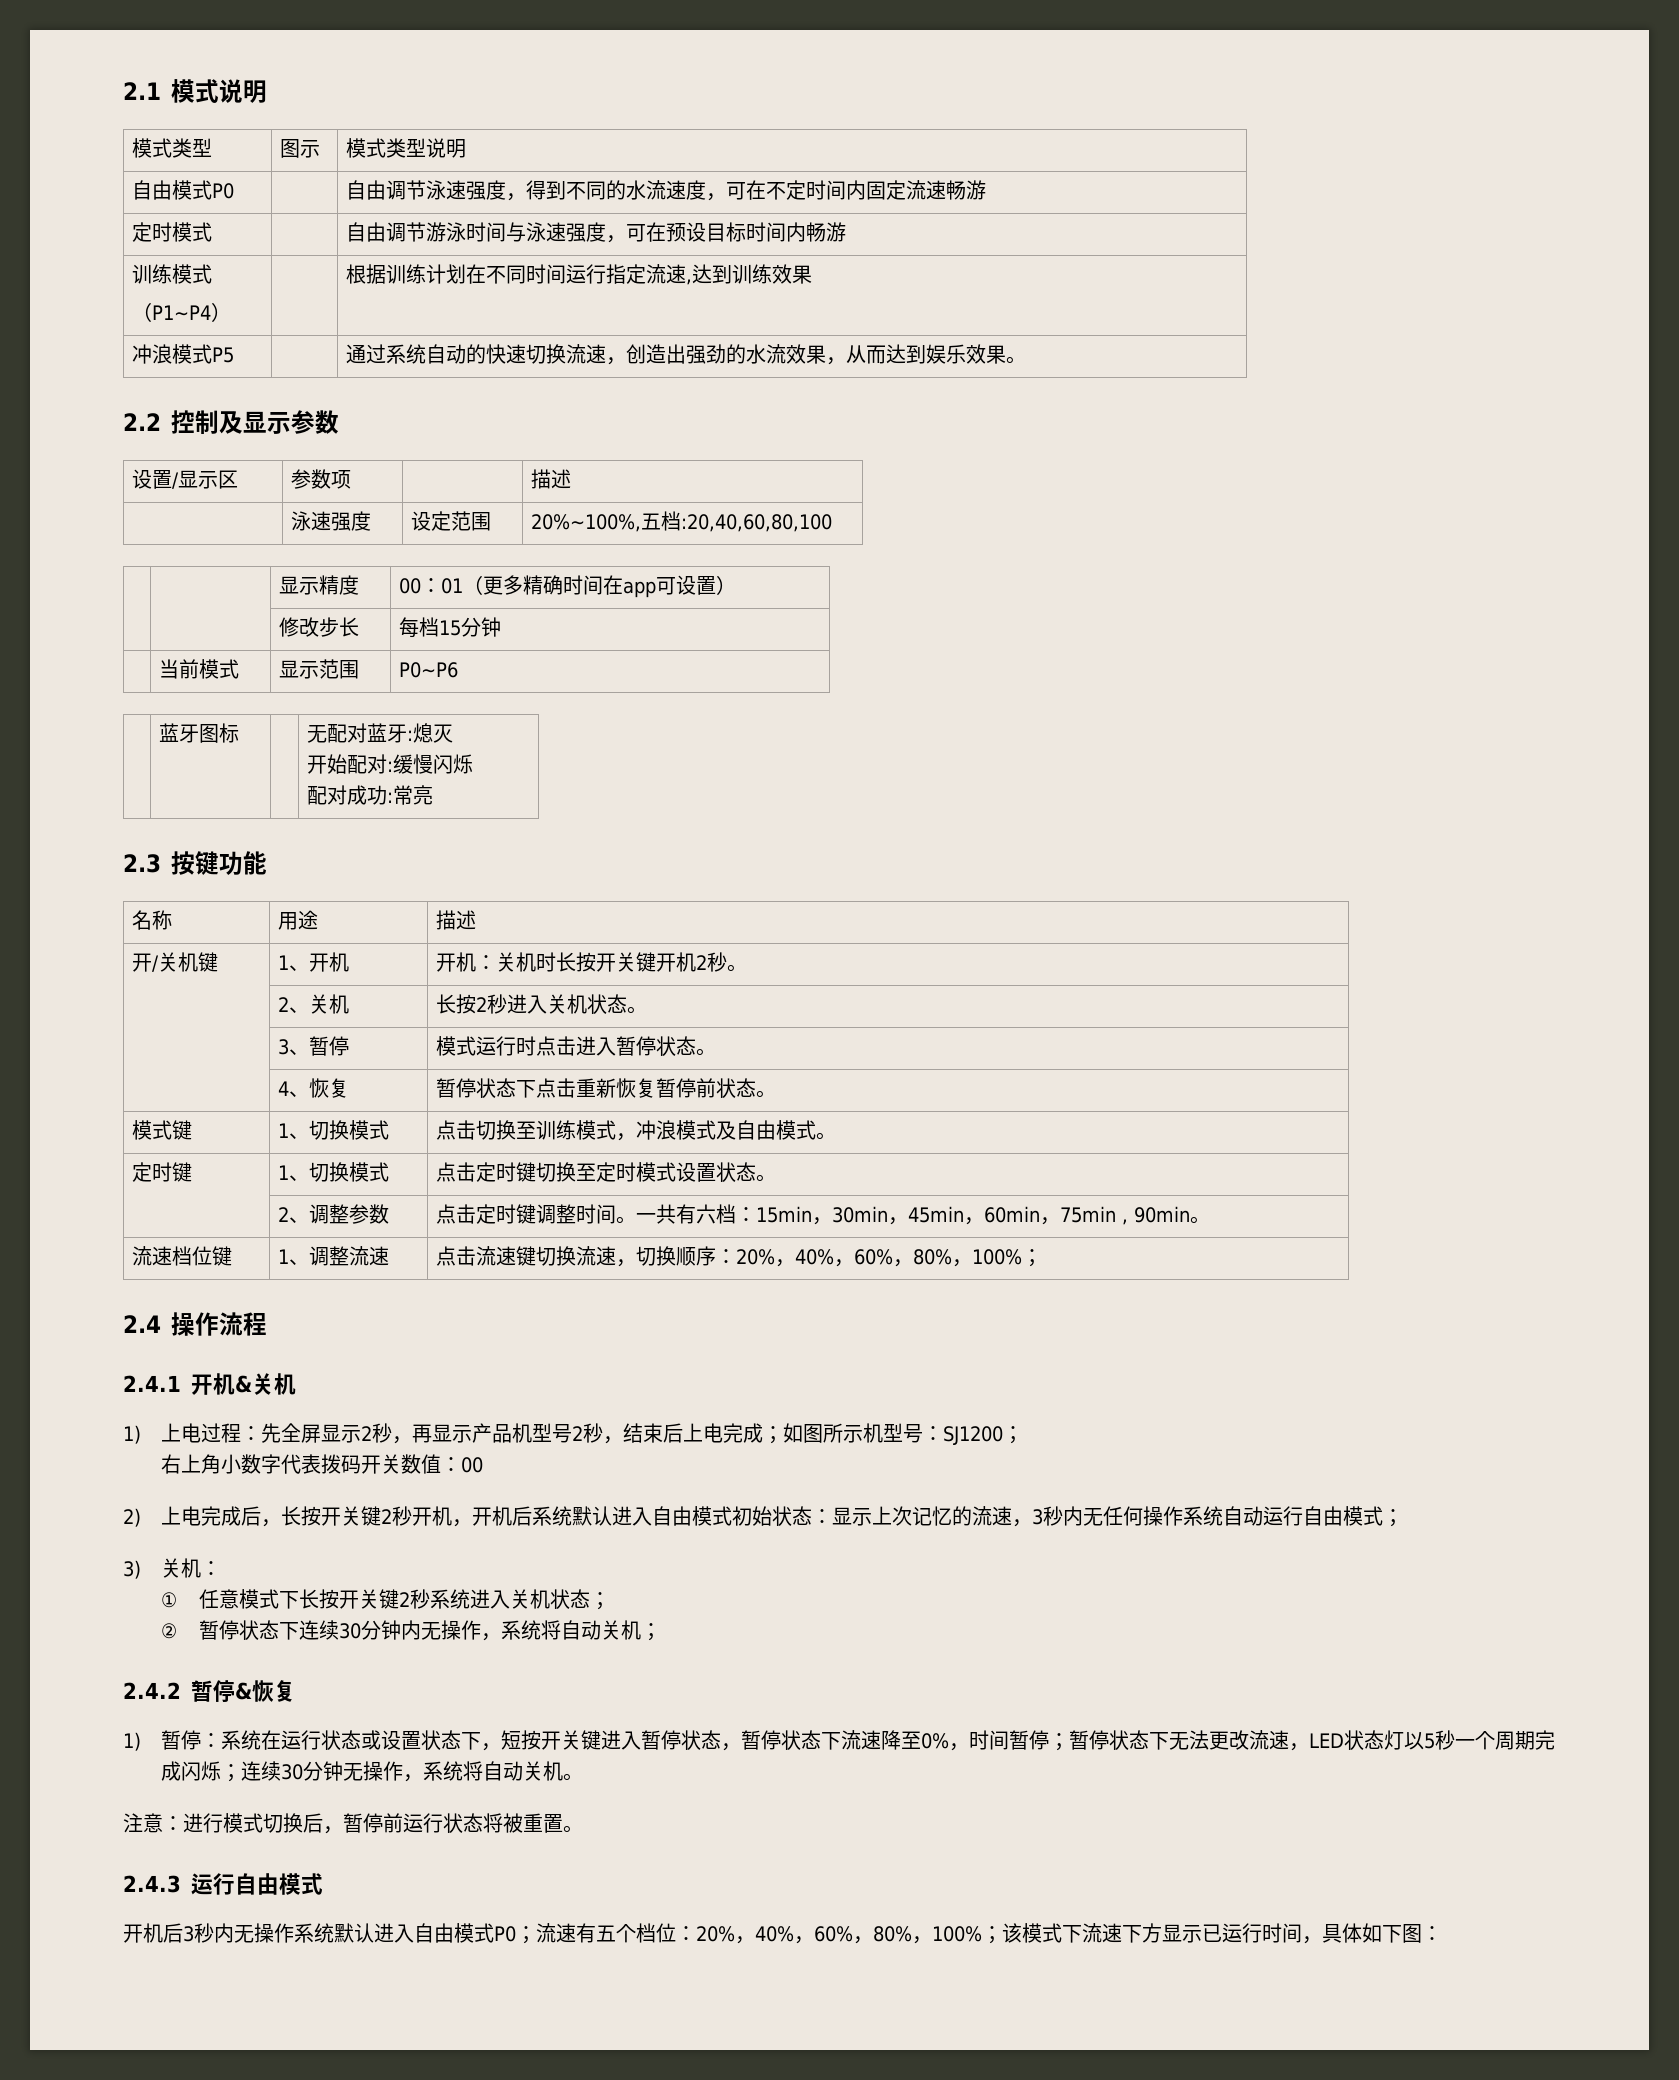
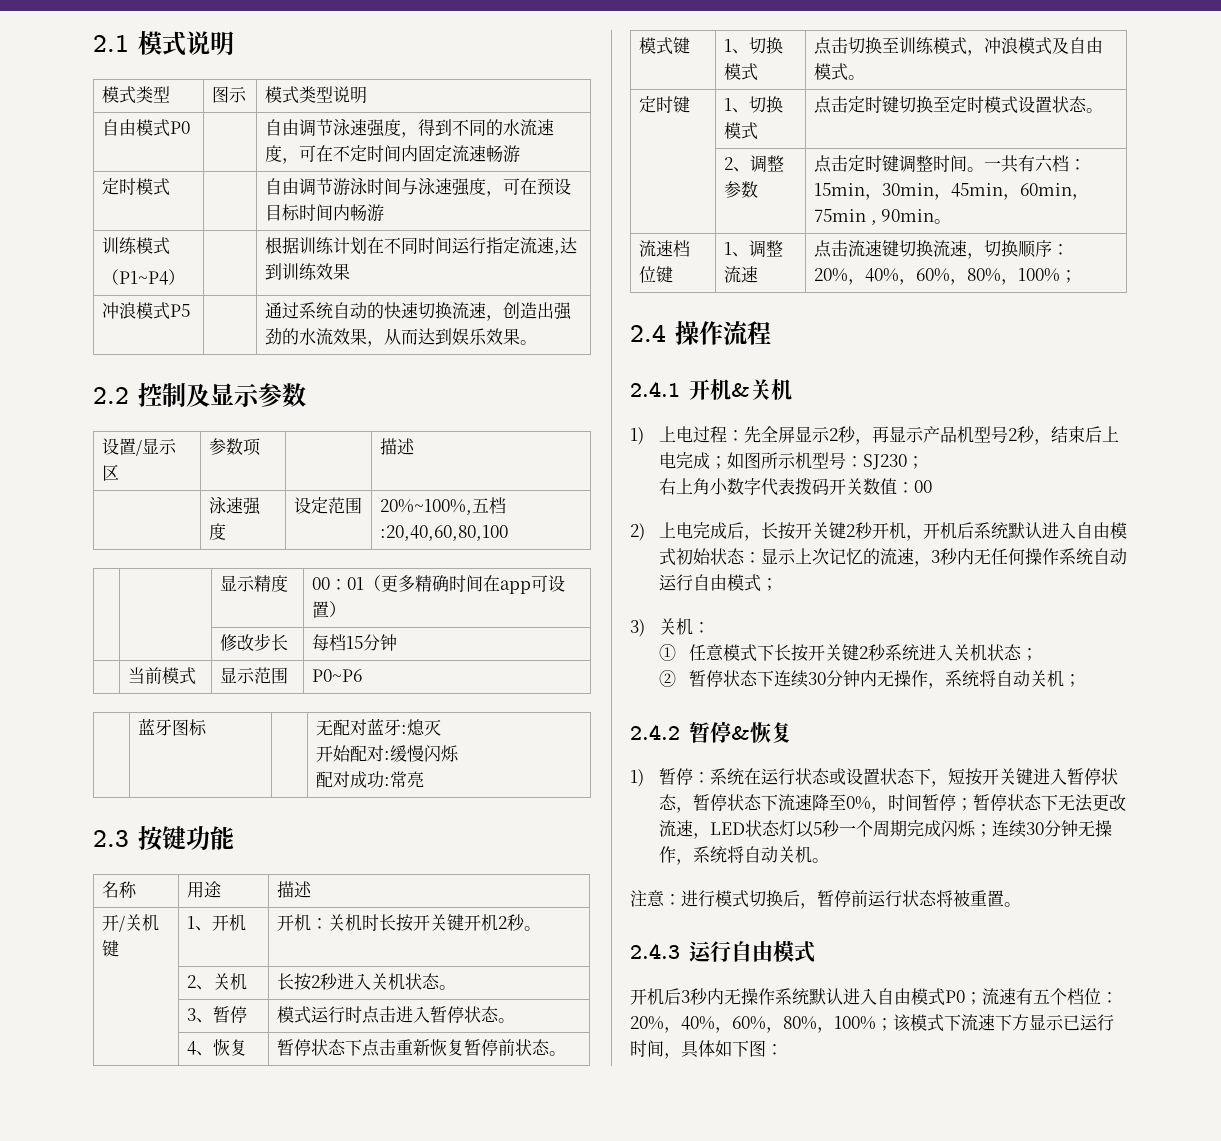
[942,1426,1003,1445] SJ1200 -> [863,454,908,470] SJ230

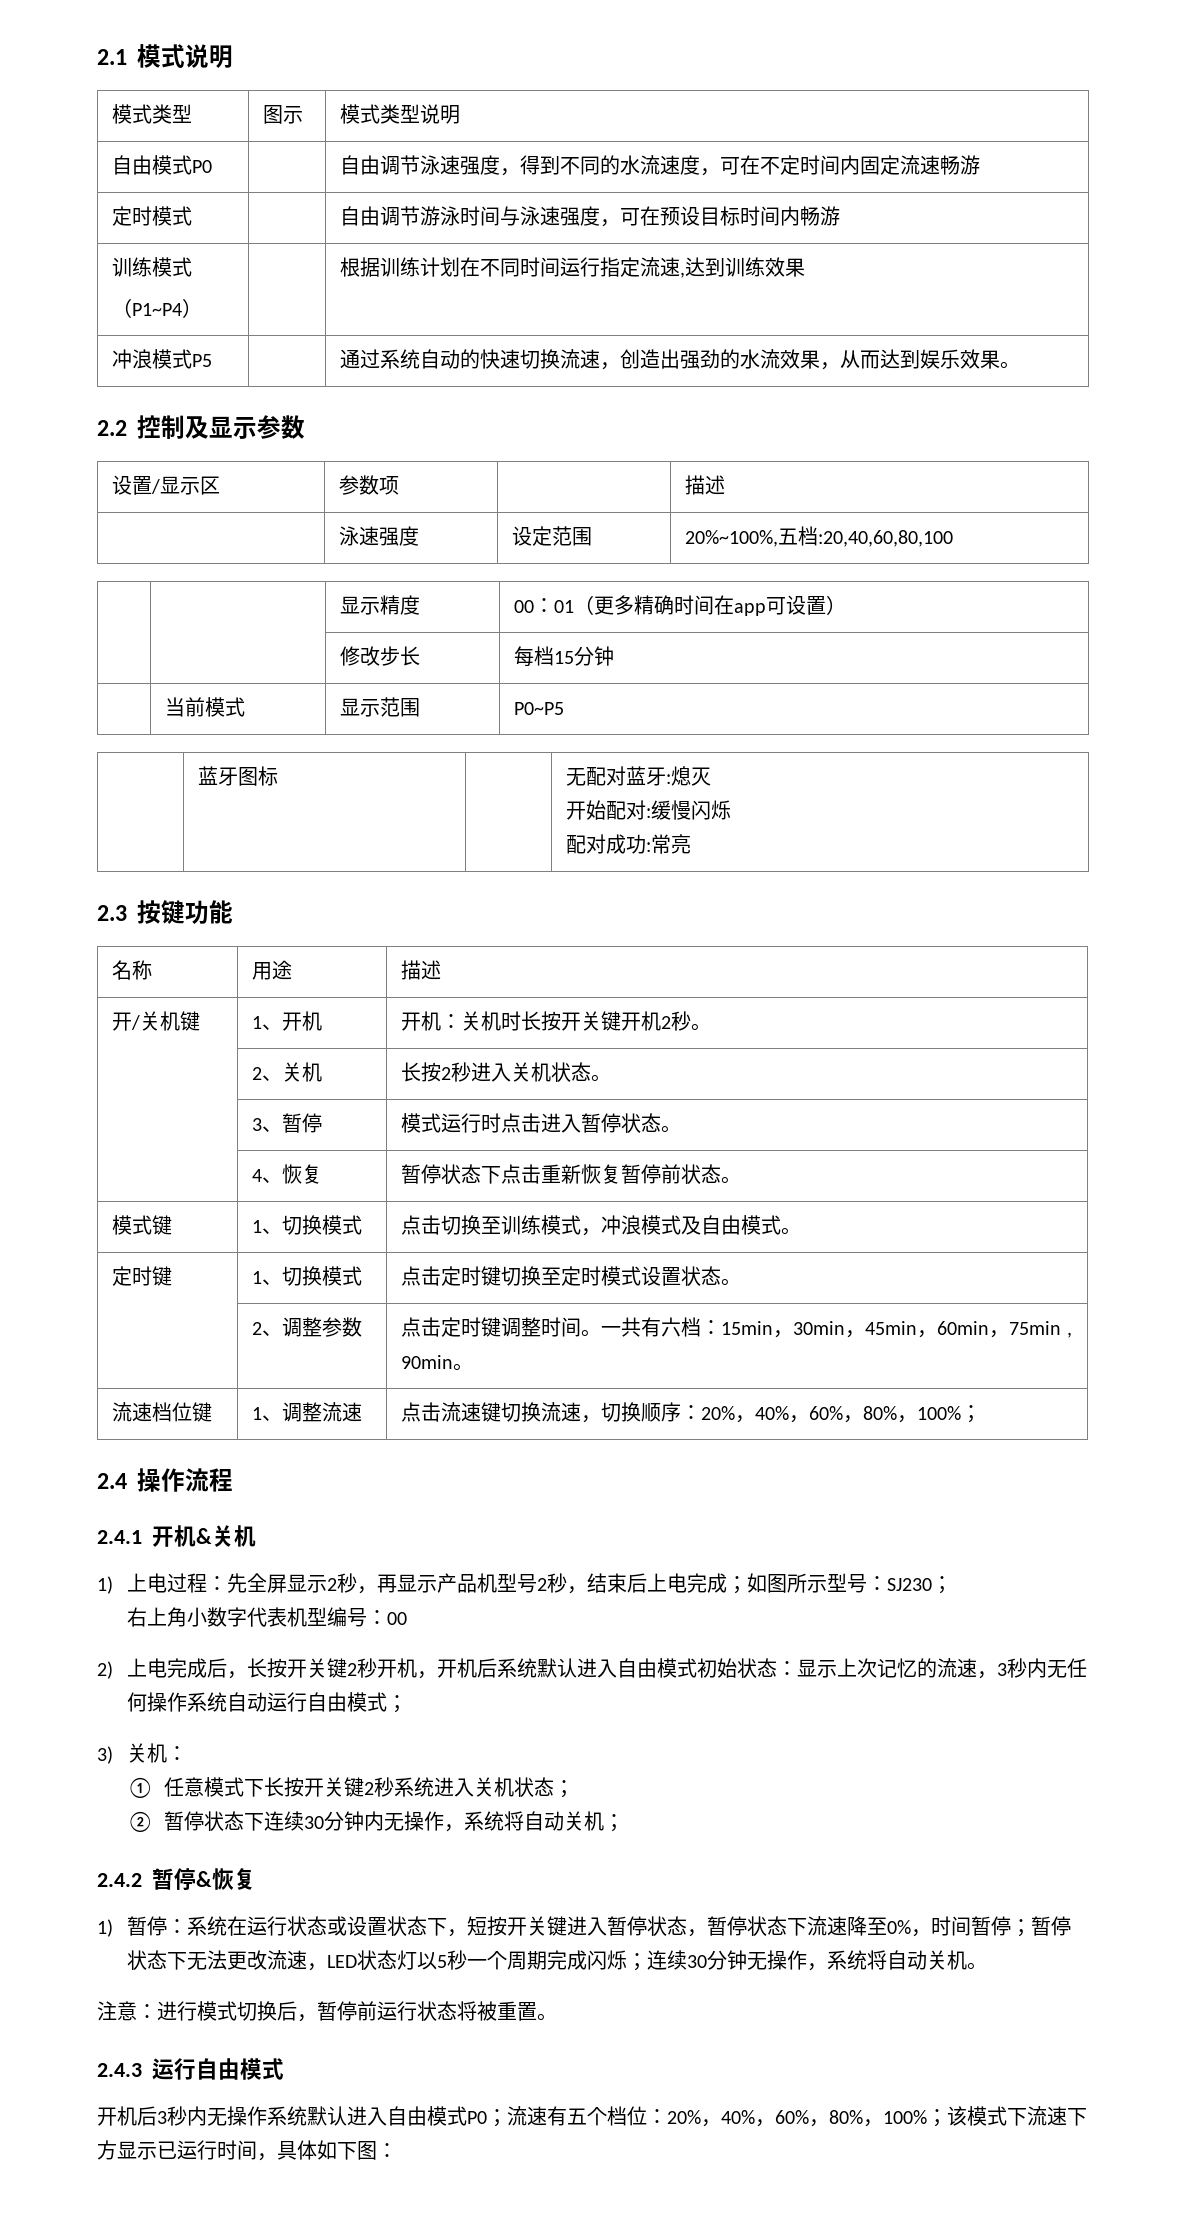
[312,669,363,682] P0~P6 -> [514,702,565,715] P0~P5
[795,452,813,469] 机 -> (828, 1584) none
[795,478,898,495] 拨码开关数值 -> [287,1607,368,1627] 机型编号

